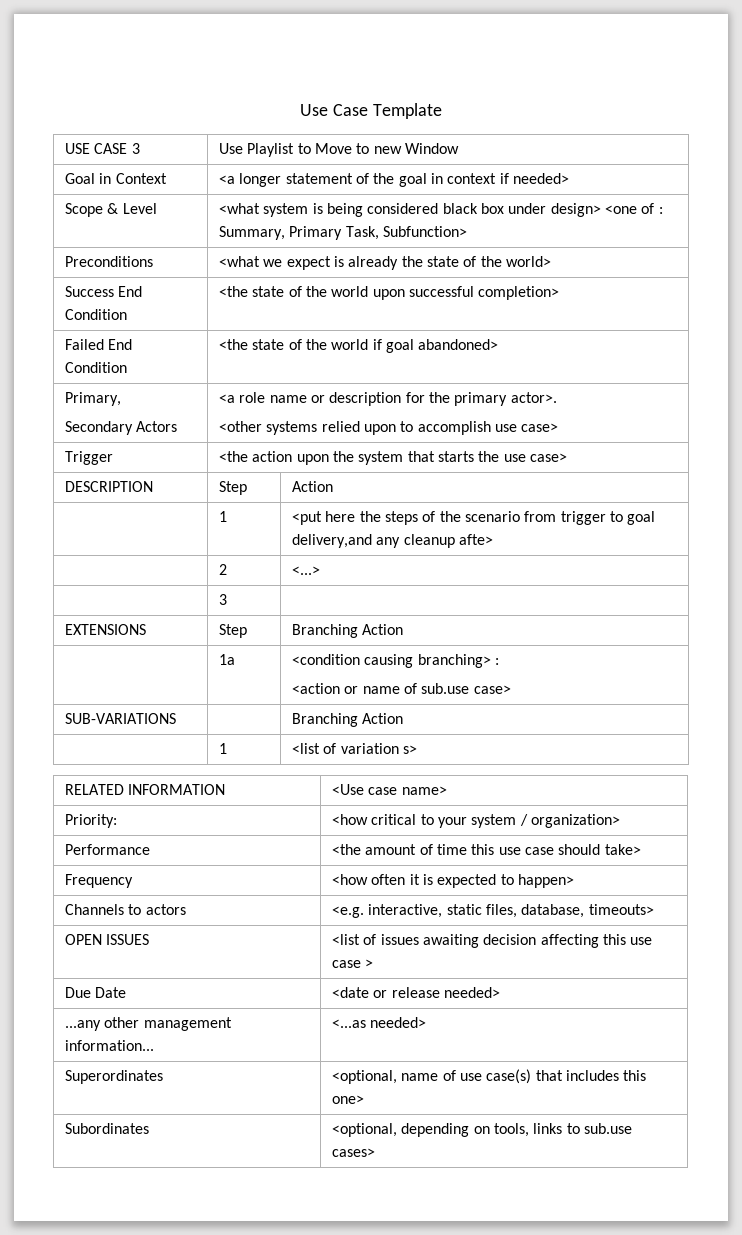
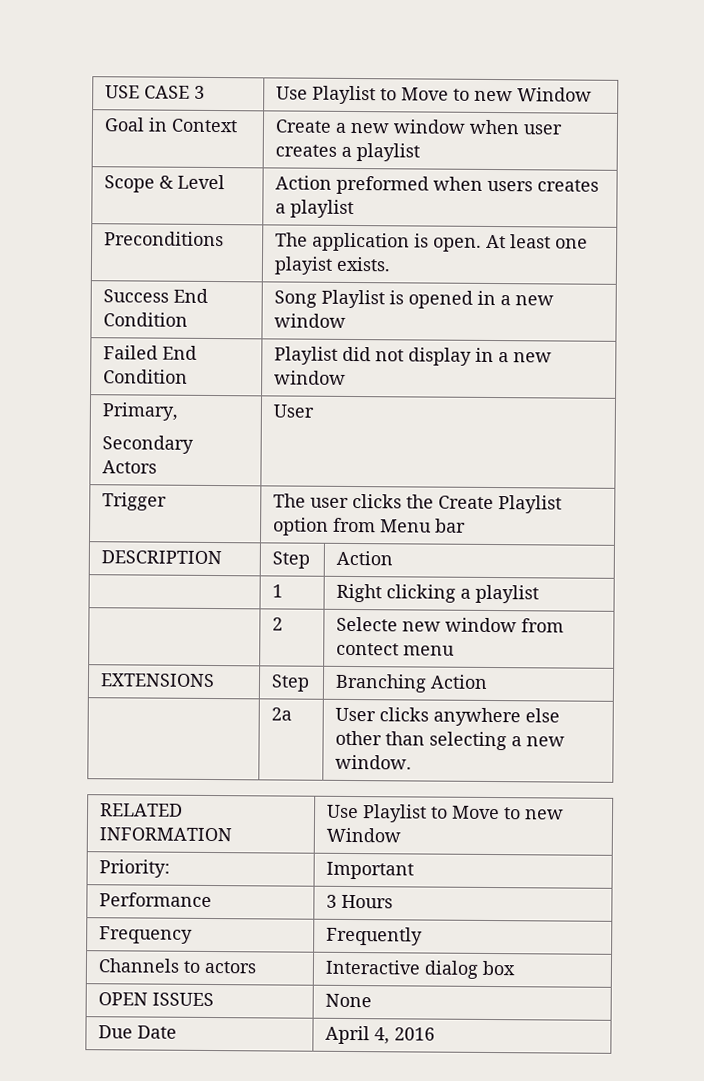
[300,103,442,119] Use Case Template // -> (104, 92) none
[219,173,569,187] [65,203,157,217] [219,203,663,217] [219,226,467,240] [65,256,154,267] [219,256,551,270] [65,286,143,297] [65,309,128,320] [219,286,560,300] [65,339,133,350] [65,362,128,373] [219,339,499,353] [65,392,122,406] [65,421,178,435] [219,392,557,406] [219,421,559,435] [65,451,114,465] [219,451,567,465] [65,481,154,492] [219,481,248,495] [292,481,334,492] [219,511,228,522] [292,511,656,525] [292,534,493,548] [219,564,228,575] [292,566,321,575] [219,594,228,605] [65,624,147,635] [219,624,248,638] [292,624,404,638] [219,654,236,665] [292,654,499,668] [292,683,511,694] [65,713,177,724] [292,713,404,727] [219,743,228,754] [292,743,417,754] [65,784,226,795] [332,784,447,795] [65,814,118,828] [332,814,620,828] [65,844,151,855] [332,844,641,855] [65,874,134,888] [332,874,574,888] [65,904,186,915] [332,904,654,918] [65,934,150,945] [332,934,653,948] [332,959,374,968] [65,987,127,998] [332,987,500,998] [65,1017,232,1031] [65,1040,155,1051] [332,1017,427,1028] [65,1070,164,1084] [332,1069,647,1084] [332,1095,365,1104] [65,1123,150,1134] [332,1123,632,1137] [332,1148,376,1157] <a longer statement of the goal in context if needed> // Scope & Level | <what system is being considered black box under design> <one of : Summary, Primary Task, Subfunction> // Preconditions | <what we expect is already the state of the world> // Success End Condition | <the state of the world upon successful completion> // Failed End Condition | <the state of the world if goal abandoned> // Primary, // Secondary Actors | <a role name or description for the primary actor>. // <other systems relied upon to accomplish use case> // Trigger | <the action upon the system that starts the use case> // DESCRIPTION | Step | Action // | 1 | <put here the steps of the scenario from trigger to goal delivery,and any cleanup afte> // | 2 | <...> // | 3 | // EXTENSIONS | Step | Branching Action // | 1a | <condition causing branching> : // <action or name of sub.use case> // SUB-VARIATIONS | | Branching Action // | 1 | <list of variation s> // RELATED INFORMATION | <Use case name> // Priority: | <how critical to your system / organization> // Performance | <the amount of time this use case should take> // Frequency | <how often it is expected to happen> // Channels to actors | <e.g. interactive, static files, database, timeouts> // OPEN ISSUES | <list of issues awaiting decision affecting this use case > // Due Date | <date or release needed> // ...any other management information... | <...as needed> // Superordinates | <optional, name of use case(s) that includes this one> // Subordinates | <optional, depending on tools, links to sub.use cases> -> [274,119,562,135] [274,143,420,162] [103,174,225,193] [274,175,599,195] [274,199,354,219] [103,231,224,247] [274,232,588,252] [273,256,391,275] [102,288,208,303] [102,312,188,327] [273,289,554,309] [273,313,346,328] [102,345,197,360] [102,369,188,384] [273,346,552,366] [273,370,346,385] [101,402,178,421] [101,435,194,454] [101,460,157,474] [272,404,314,418] [101,492,167,511] [272,493,562,514] [272,517,466,536] [100,550,222,565] [271,551,310,569] [335,550,393,566] [271,584,283,598] [335,583,539,604] [271,617,283,631] [335,616,564,633] [335,642,455,656] [99,673,215,688] [270,674,310,692] [334,673,488,693] [270,707,292,721] [334,707,560,727] [334,730,565,751] [334,754,412,770] [99,803,183,817] [98,827,232,842] [326,804,564,823] [325,827,401,843] [98,859,170,878] [325,861,414,880] [98,892,212,908] [325,894,393,909] [98,926,193,944] [325,926,423,946] [97,958,256,974] [324,959,515,979] [97,992,214,1007] [324,993,372,1008] [97,1025,177,1039] [324,1025,435,1045] Create a new window when user creates a playlist // Scope & Level | Action preformed when users creates a playlist // Preconditions | The application is open. At least one playist exists. // Success End Condition | Song Playlist is opened in a new window // Failed End Condition | Playlist did not display in a new window // Primary, // Secondary Actors | User // Trigger | The user clicks the Create Playlist option from Menu bar // DESCRIPTION | Step | Action // | 1 | Right clicking a playlist // | 2 | Selecte new window from contect menu // EXTENSIONS | Step | Branching Action // | 2a | User clicks anywhere else other than selecting a new window. // RELATED INFORMATION | Use Playlist to Move to new Window // Priority: | Important // Performance | 3 Hours // Frequency | Frequently // Channels to actors | Interactive dialog box // OPEN ISSUES | None // Due Date | April 4, 2016

